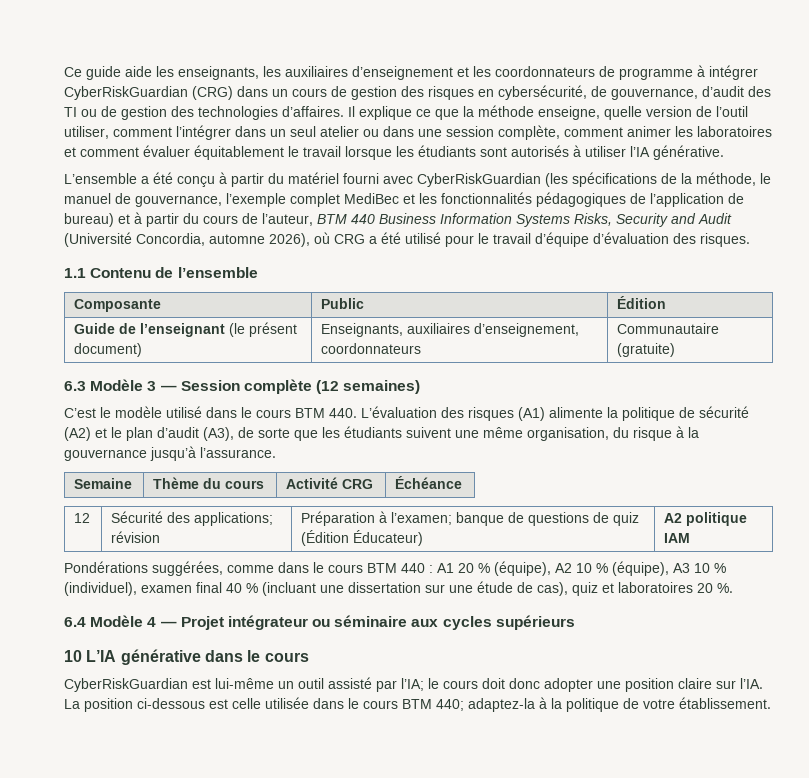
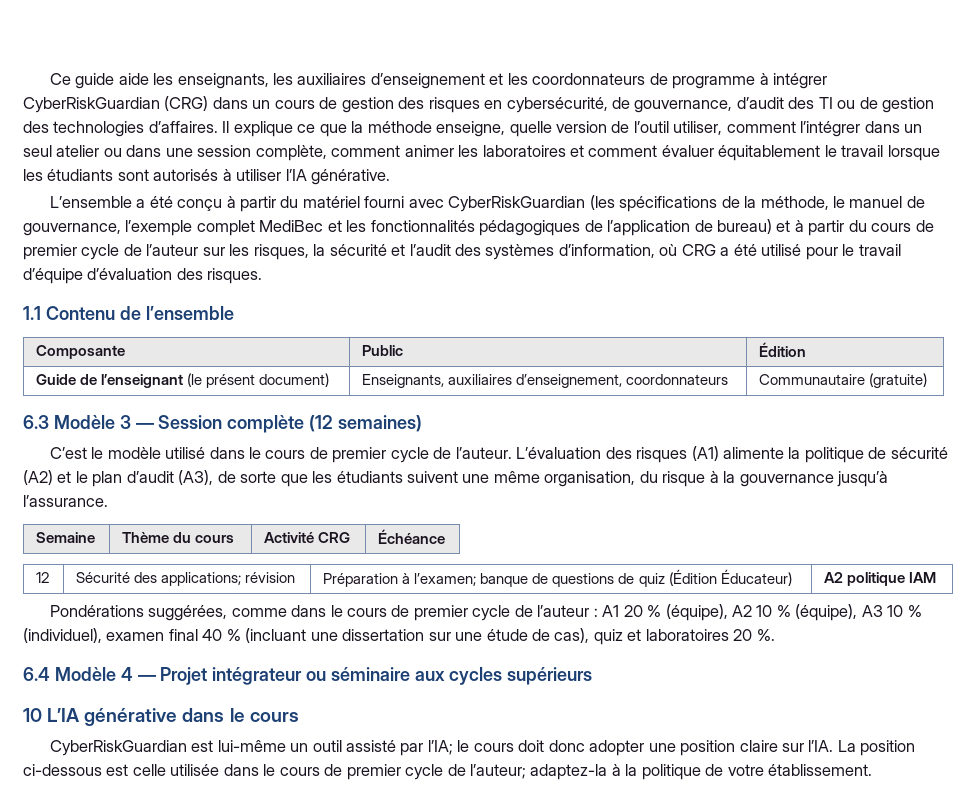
[262,213,732,227] [64,232,310,247] l’auteur, BTM 440 Business Information Systems Risks, Security and Audit (Université Concordia, automne 2026), -> [23,244,655,260] premier cycle de l’auteur sur les risques, la sécurité et l’audit des systèmes d’information,
[295,408,357,418] BTM 440. -> [309,447,512,463] de premier cycle de l’auteur.
[367,563,425,573] BTM 440 -> [391,605,590,621] de premier cycle de l’auteur
[402,699,464,711] BTM 440; -> [324,764,527,780] de premier cycle de l’auteur;

